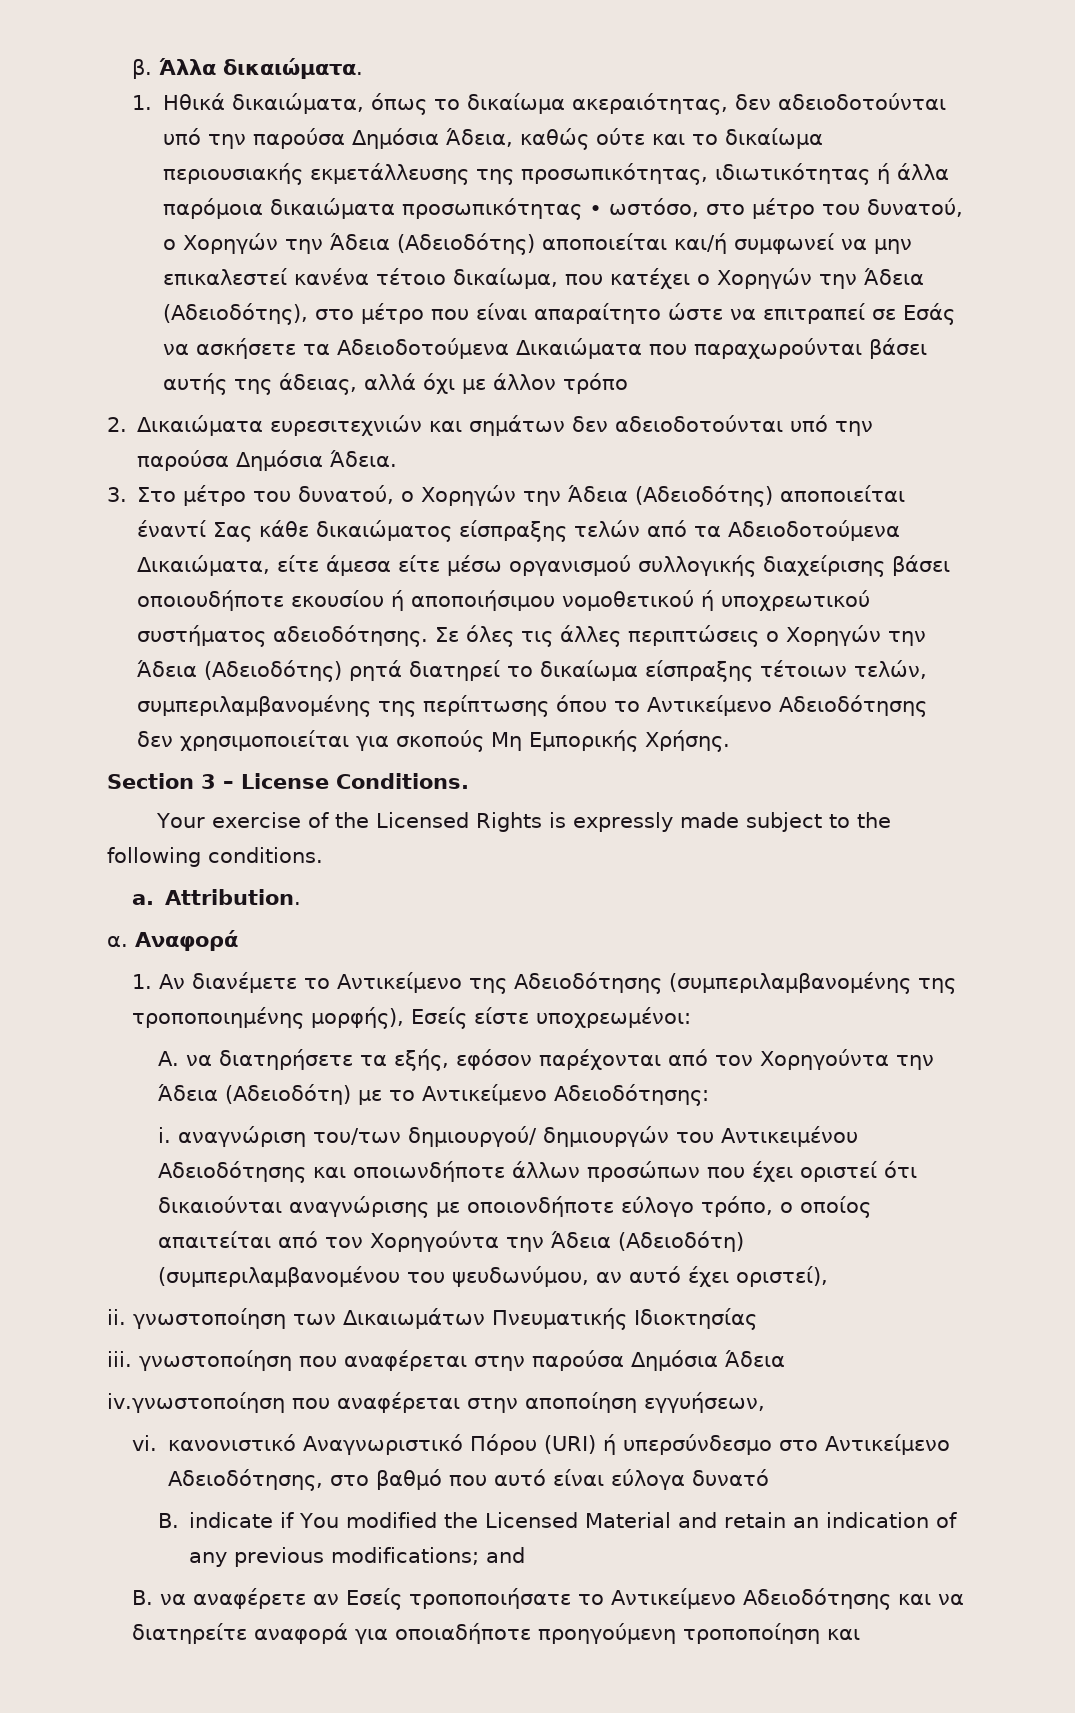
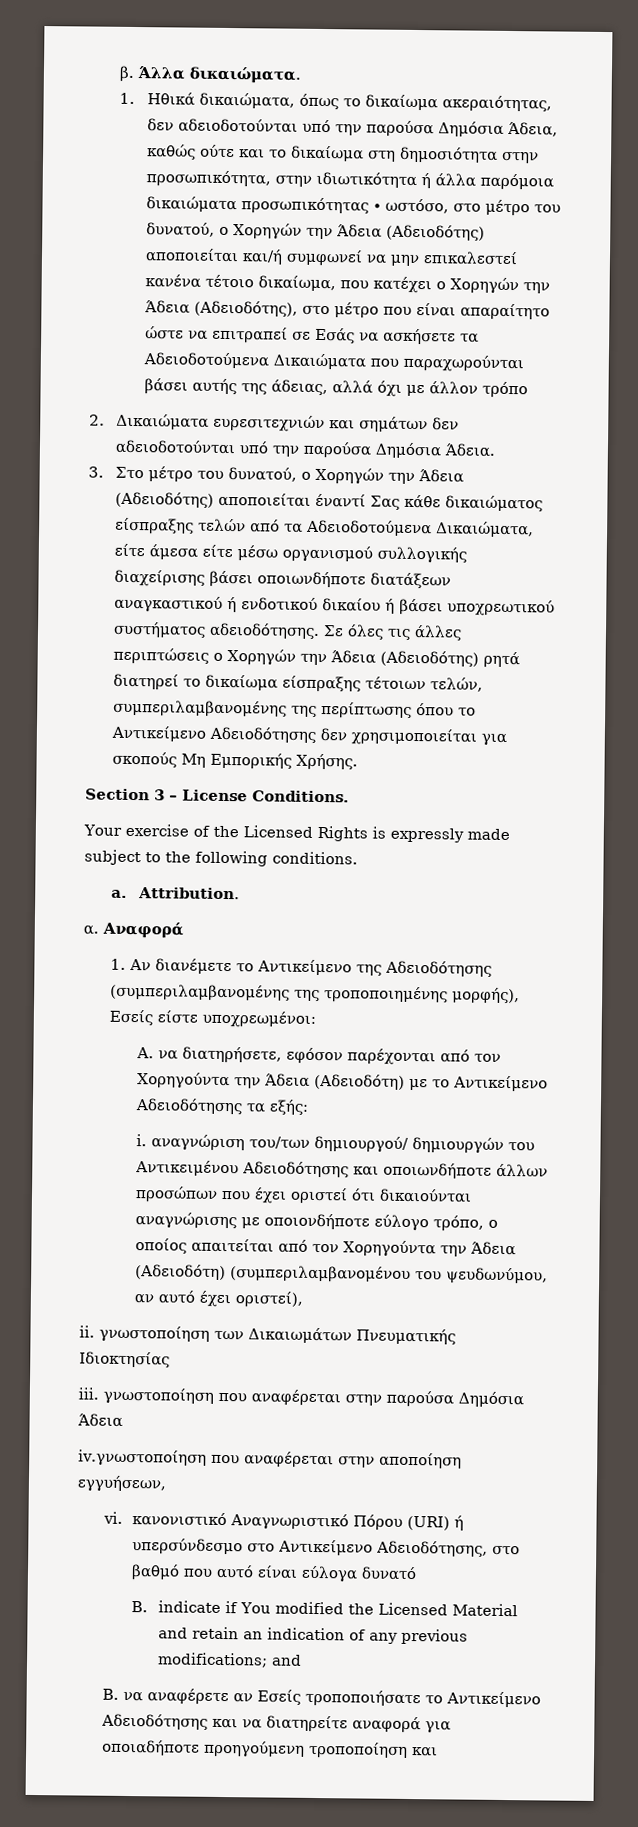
[162,163,870,185] περιουσιακής εκμετάλλευσης της προσωπικότητας, ιδιωτικότητας -> [367,146,539,164] [145,170,417,188] στη δημοσιότητα στην προσωπικότητα, στην ιδιωτικότητα
[137,590,715,611] οποιουδήποτε εκουσίου ή αποποιήσιμου νομοθετικού ή -> [257,571,452,590] [114,595,444,616] οποιωνδήποτε διατάξεων αναγκαστικού ή ενδοτικού δικαίου ή βάσει
[218,1049,449,1071] διατηρήσετε τα εξής, -> [181,1046,282,1064] διατηρήσετε,
[553,1084,709,1106] Αδειοδότησης: -> [134,1098,309,1116] Αδειοδότησης τα εξής:

